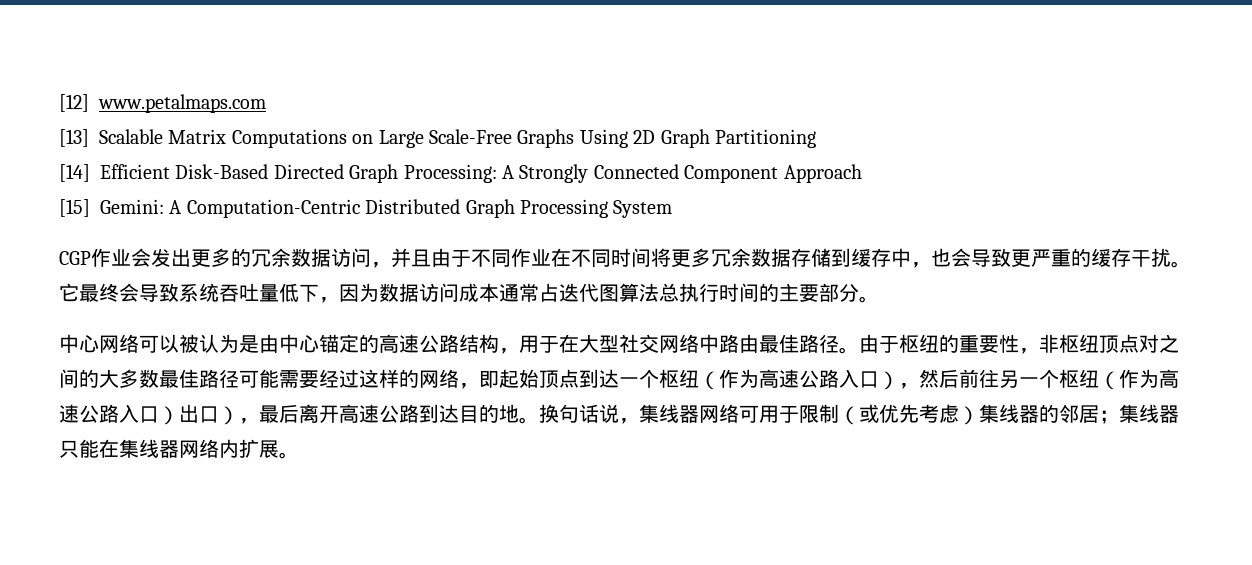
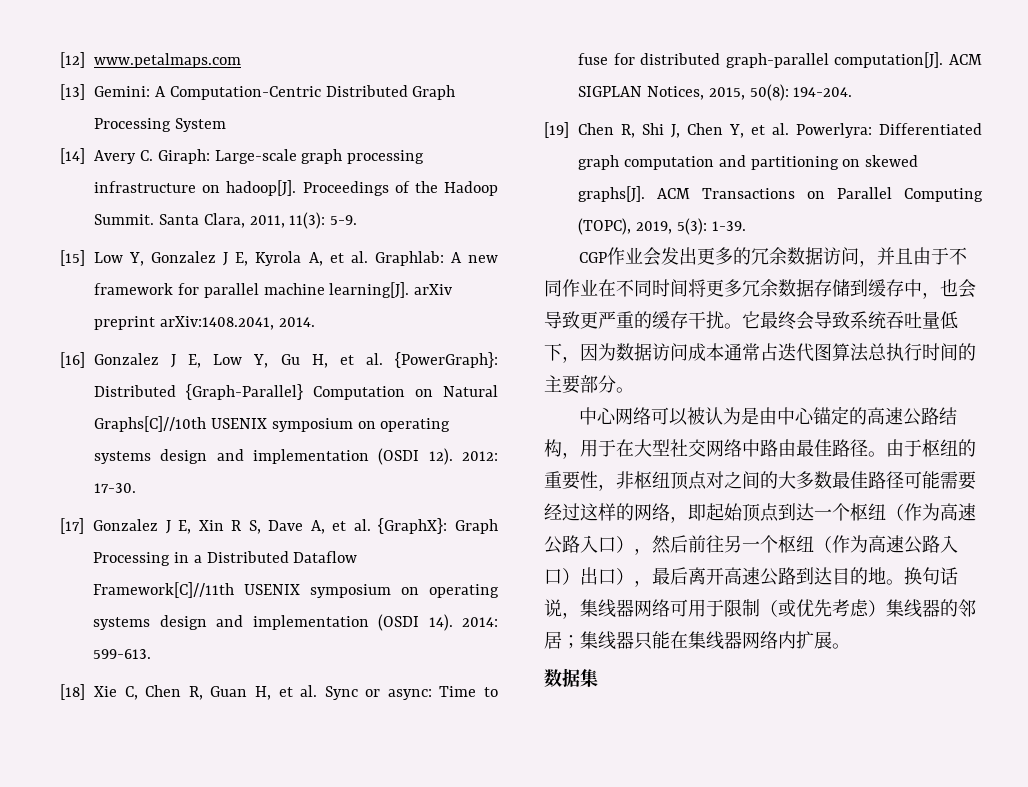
[99,129,816,148] [59,164,862,183] [59,199,90,217] Scalable Matrix Computations on Large Scale-Free Graphs Using 2D Graph Partitioning // [14] Efficient Disk-Based Directed Graph Processing: A Strongly Connected Component Approach // [15] -> (85, 92) none
(673, 209) none -> [60,148,425,164] [94,180,499,196] [94,212,358,229] [60,250,499,266] [94,282,453,298] [94,316,315,330] [60,352,498,368] [94,384,498,400] [94,416,451,432] [94,448,498,465] [94,483,136,493] [60,518,499,534] [93,551,358,566] [93,582,499,598] [93,614,498,631] [93,649,151,659] [60,684,498,700] [578,52,982,68] [578,84,853,101] [544,122,982,138] [578,155,919,170] [578,186,983,202] [578,218,746,235] // [14] Avery C. Giraph: Large-scale graph processing infrastructure on hadoop[J]. Proceedings of the Hadoop Summit. Santa Clara, 2011, 11(3): 5-9. // [15] Low Y, Gonzalez J E, Kyrola A, et al. Graphlab: A new framework for parallel machine learning[J]. arXiv preprint arXiv:1408.2041, 2014. // [16] Gonzalez J E, Low Y, Gu H, et al. {PowerGraph}: Distributed {Graph-Parallel} Computation on Natural Graphs[C]//10th USENIX symposium on operating systems design and implementation (OSDI 12). 2012: 17-30. // [17] Gonzalez J E, Xin R S, Dave A, et al. {GraphX}: Graph Processing in a Distributed Dataflow Framework[C]//11th USENIX symposium on operating systems design and implementation (OSDI 14). 2014: 599-613. // [18] Xie C, Chen R, Guan H, et al. Sync or async: Time to fuse for distributed graph-parallel computation[J]. ACM SIGPLAN Notices, 2015, 50(8): 194-204. // [19] Chen R, Shi J, Chen Y, et al. Powerlyra: Differentiated graph computation and partitioning on skewed graphs[J]. ACM Transactions on Parallel Computing (TOPC), 2019, 5(3): 1-39.
(299, 455) none -> [544,668,598,687] // 数据集

